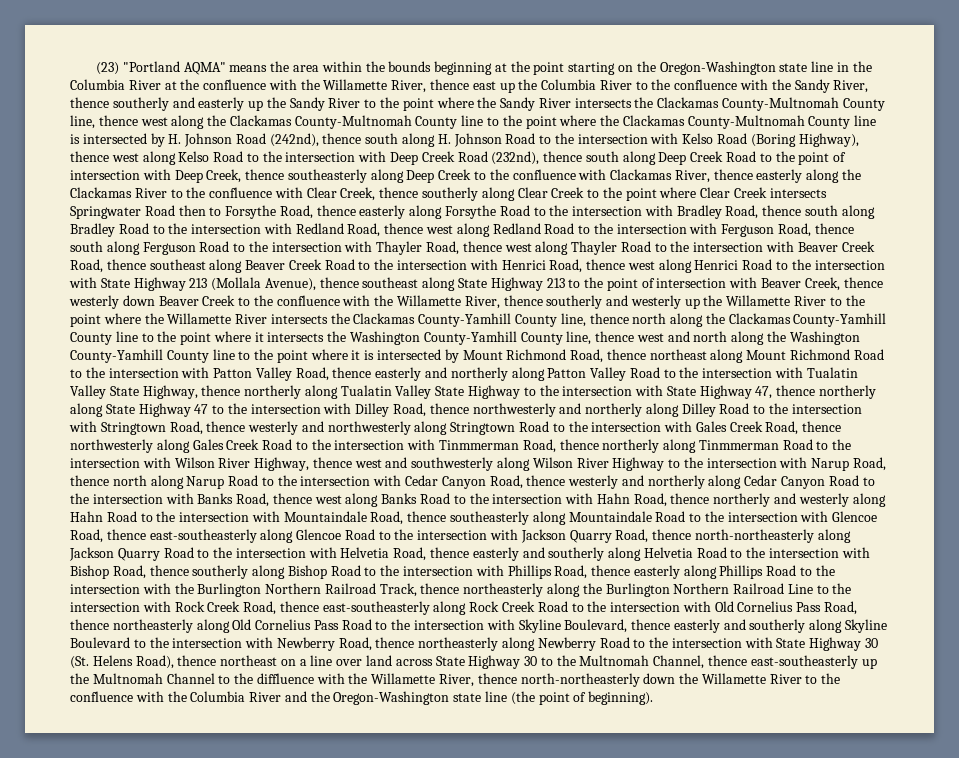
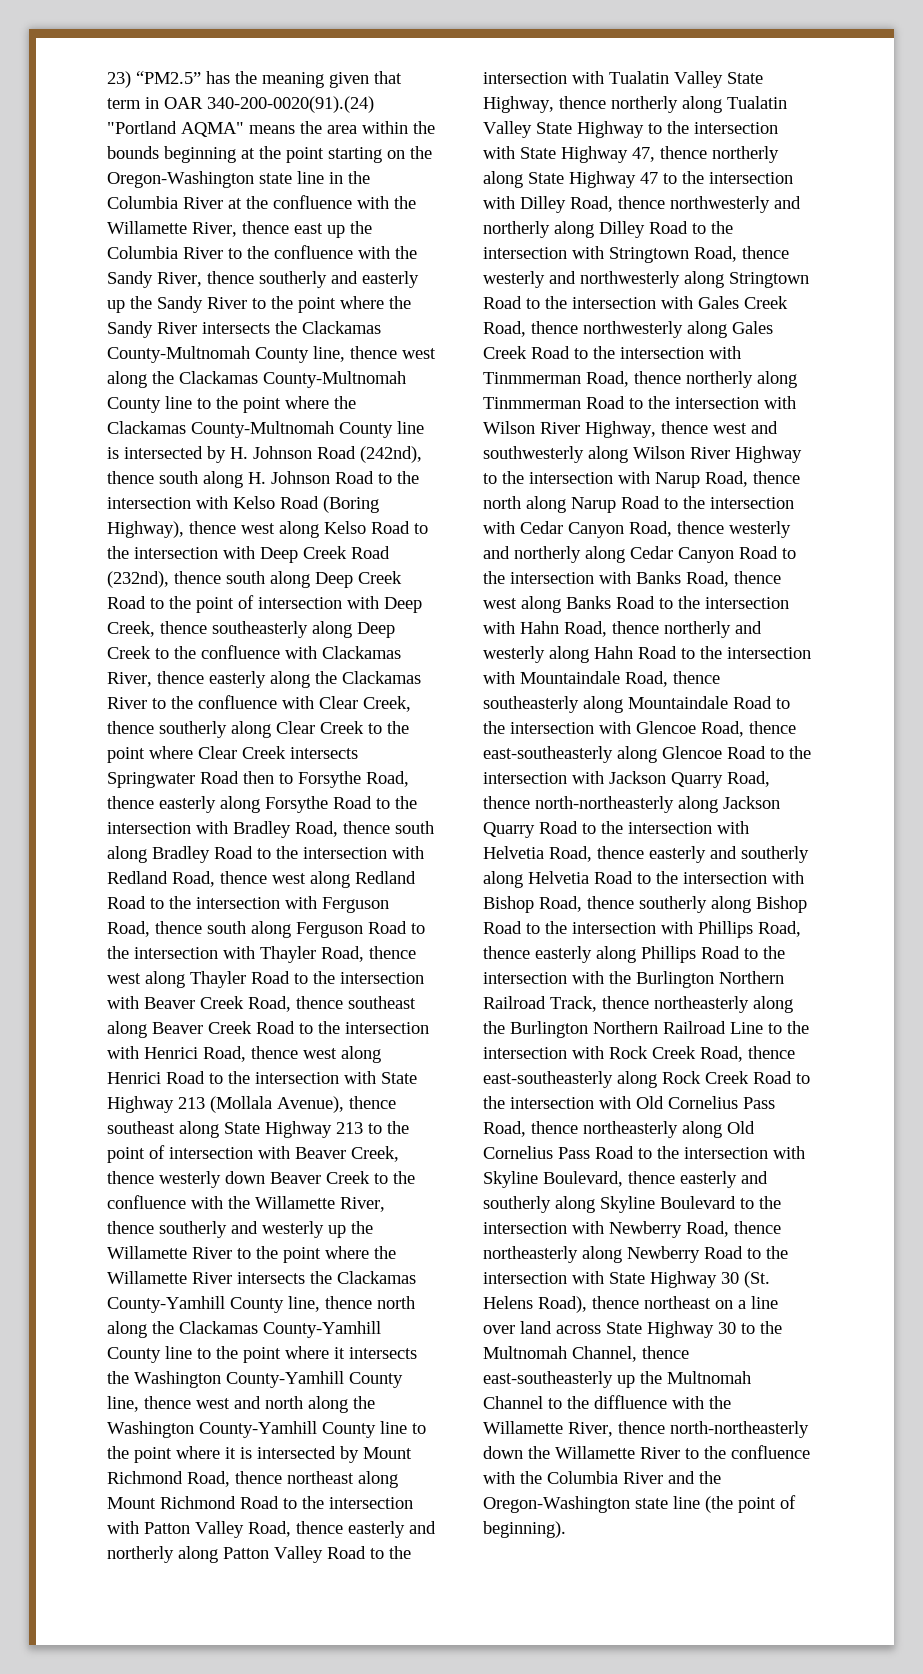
[96,62,120,75] (23) -> [107,71,402,88] [107,96,374,113] 23) “PM2.5” has the meaning given that term in OAR 340-200-0020(91).(24)

